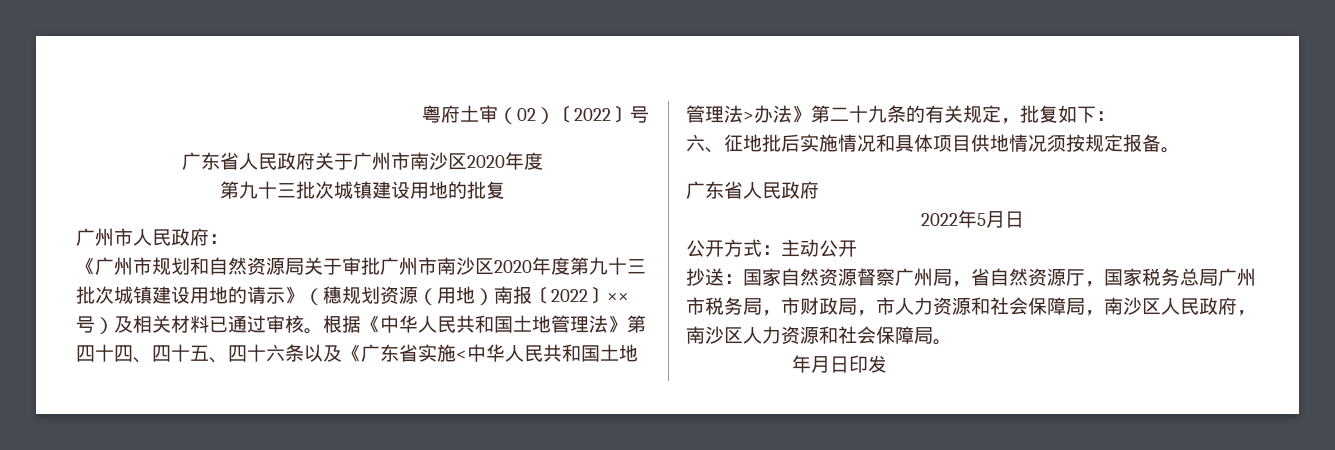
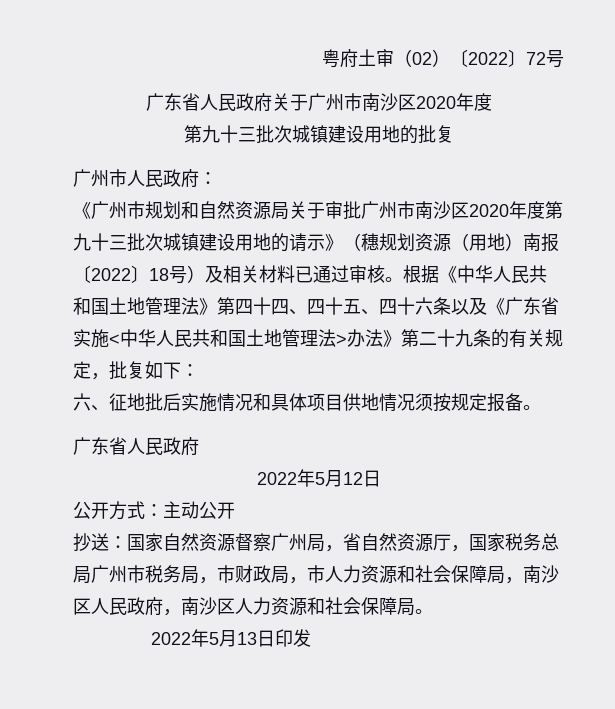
(630, 114) none -> [526,52,546,65] 72
[607,292,629,302] ×× -> [149,268,169,281] 18
(1005, 219) none -> [342,472,363,485] 12
[791,355,830,373] 年月 -> [151,629,258,647] 2022年5月13

